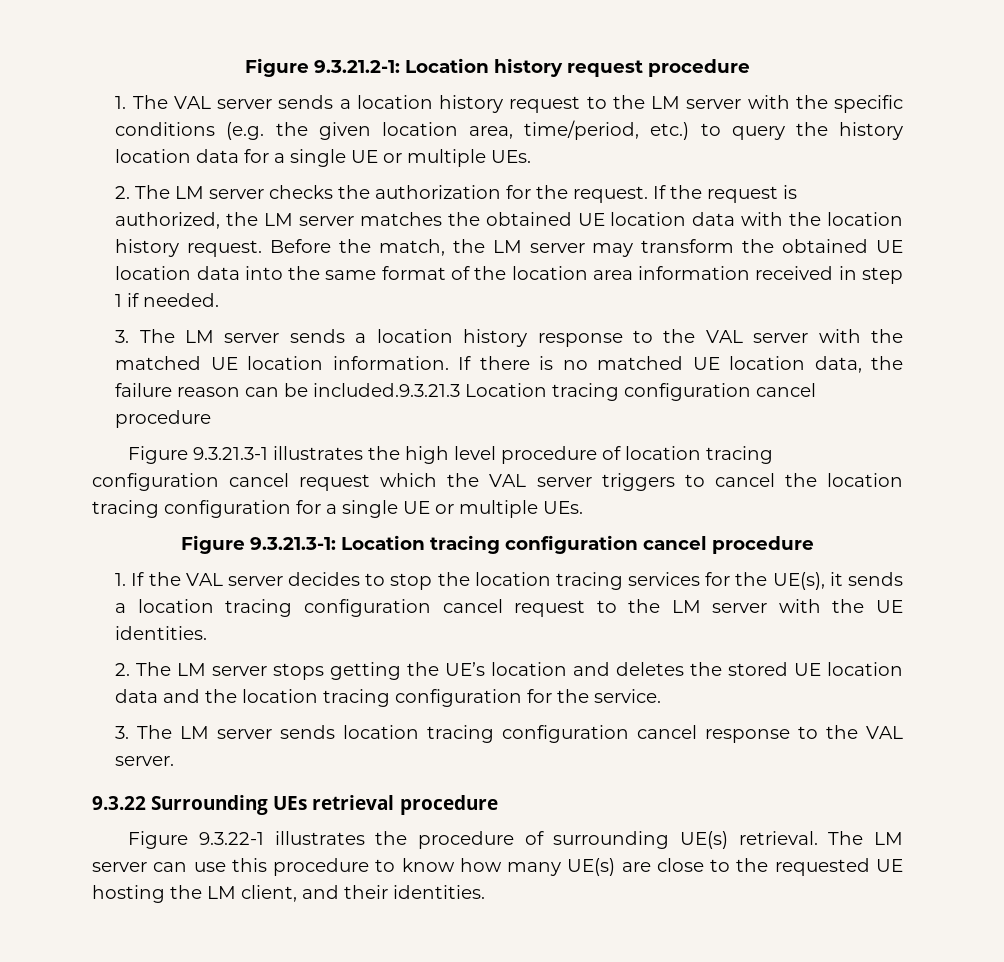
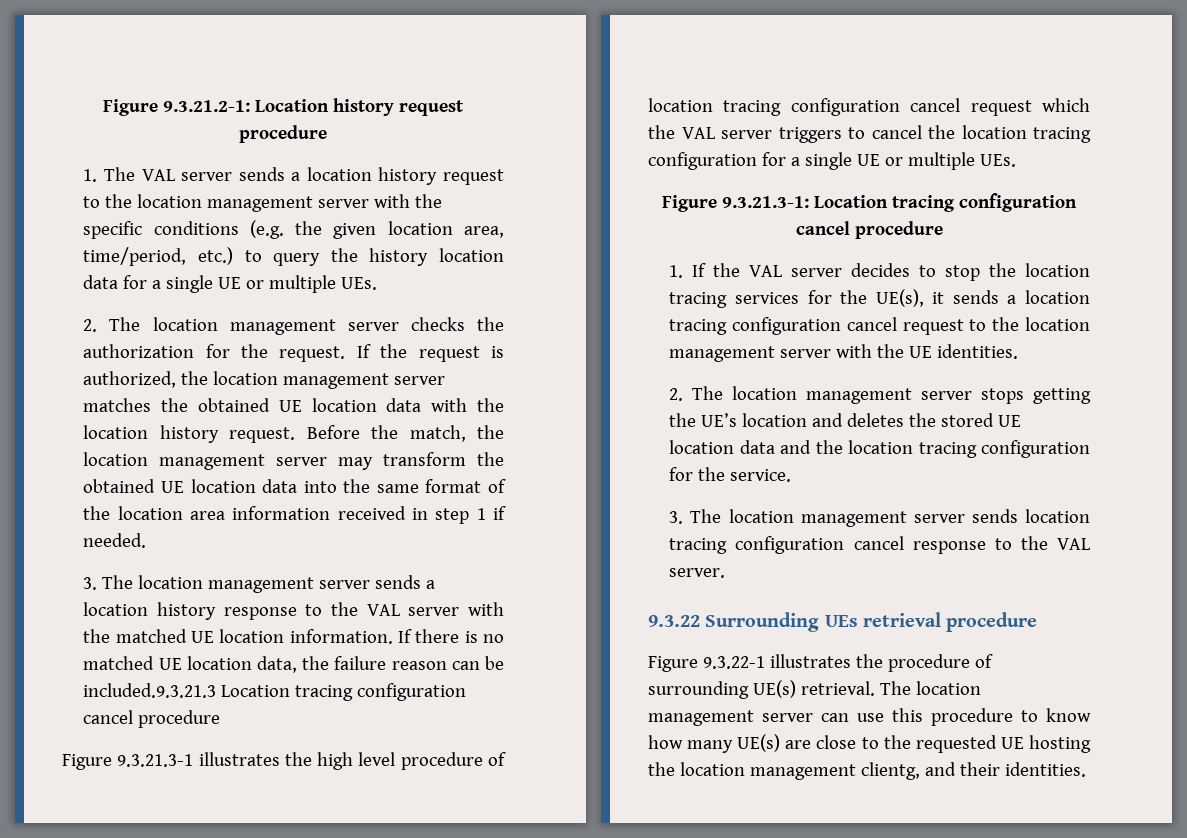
[651,96,681,109] LM -> [137,194,314,212] location management
[175,186,205,199] LM -> [152,317,336,335] location management
[264,213,294,226] LM -> [213,371,390,389] location management
[492,240,522,253] LM -> [83,452,266,470] location management
[185,330,215,343] LM -> [138,575,315,593] location management
[671,600,701,613] LM -> [1025,317,1090,331] [669,346,776,362] location management
[177,663,207,676] LM -> [732,386,913,404] location management
[180,726,210,739] LM -> [728,509,907,527] location management
[874,832,904,845] LM -> [915,681,981,695] [648,710,754,726] location management
[207,885,297,902] LM client, -> [679,762,920,780] location management clientg,

